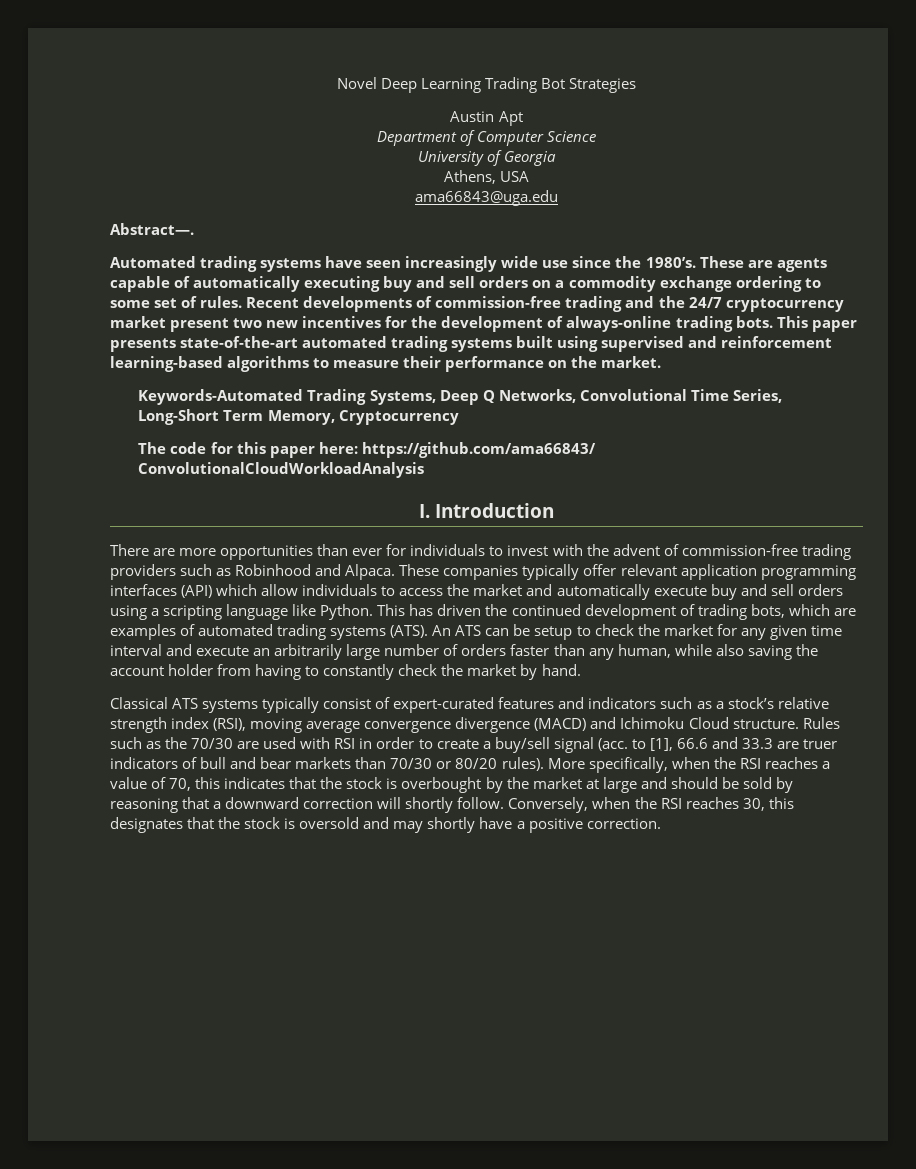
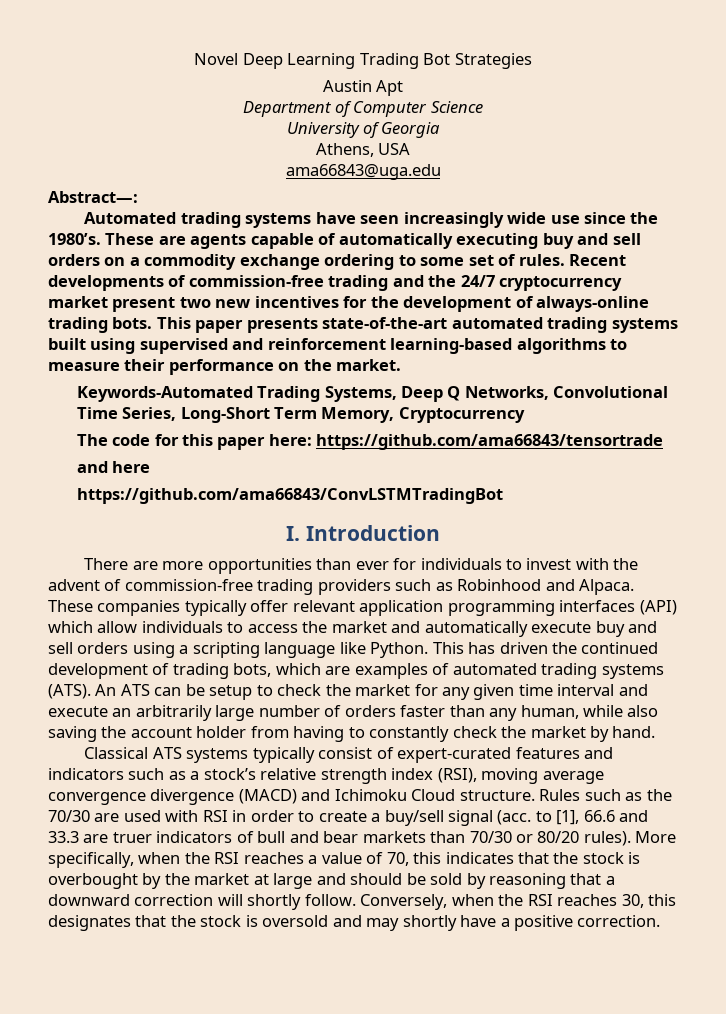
[110,223,194,235] Abstract—. -> [48,191,138,203] Abstract—:
[361,442,596,458] [138,462,425,478] https://github.com/ama66843/ ConvolutionalCloudWorkloadAnalysis -> [316,434,664,450] [76,461,151,473] [76,488,503,504] https://github.com/ama66843/tensortrade // and here // https://github.com/ama66843/ConvLSTMTradingBot

